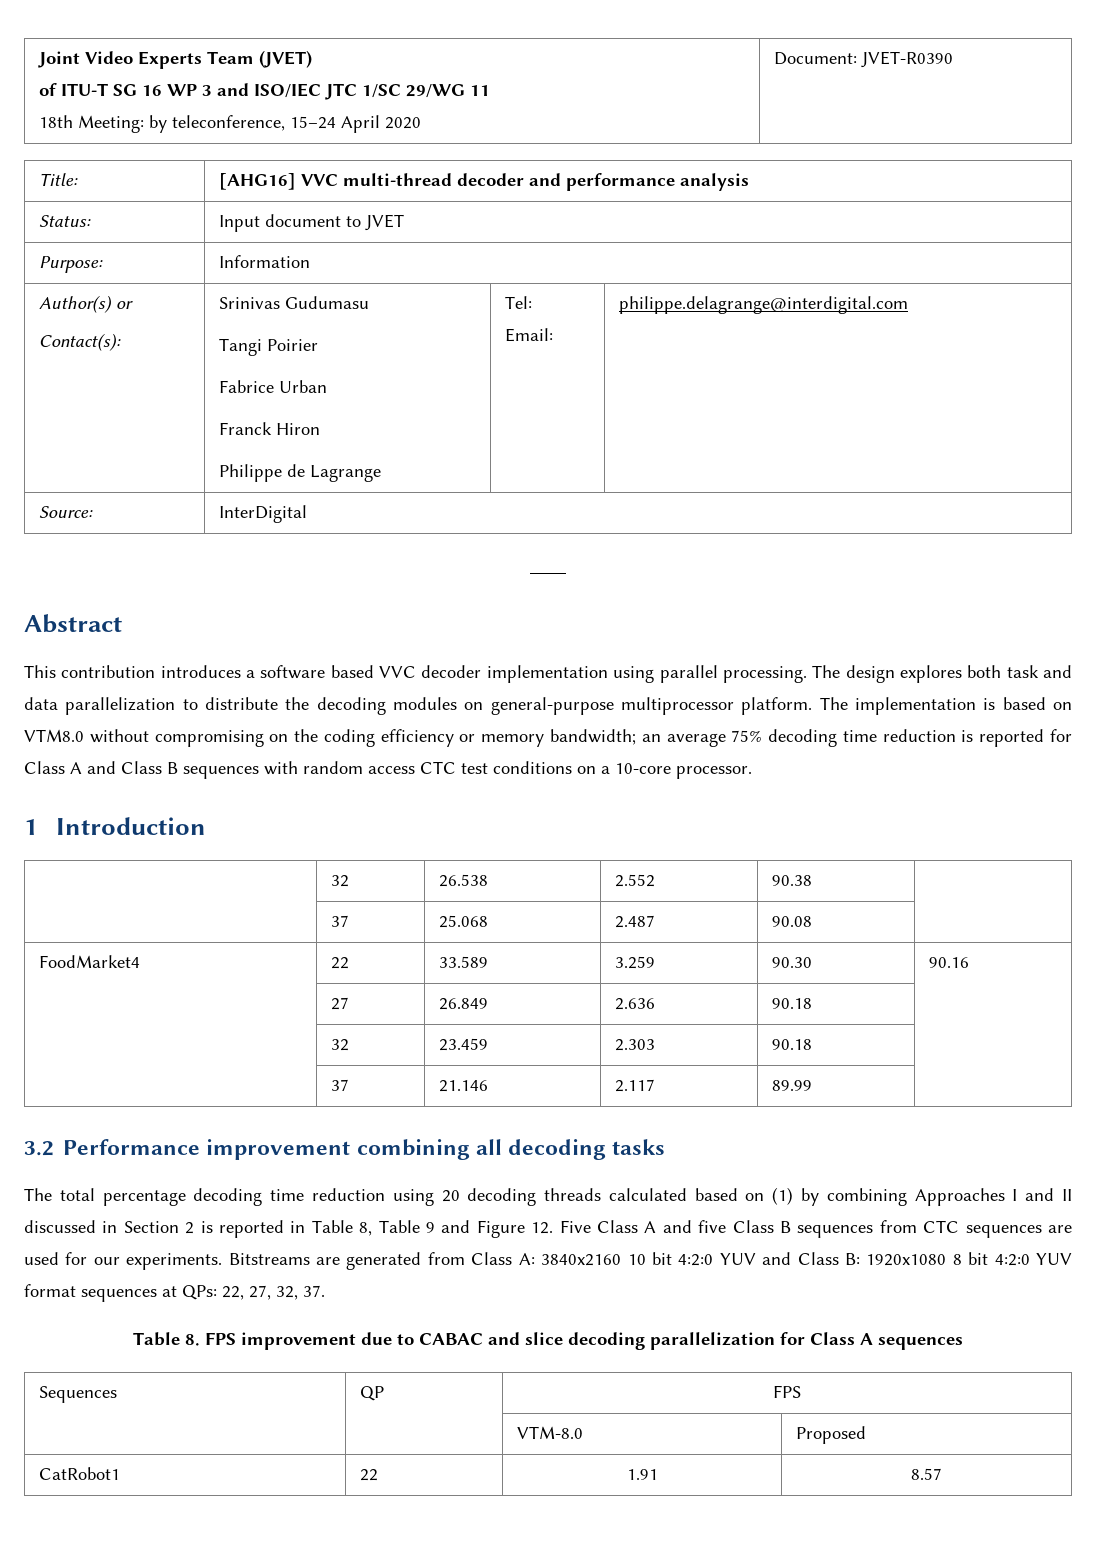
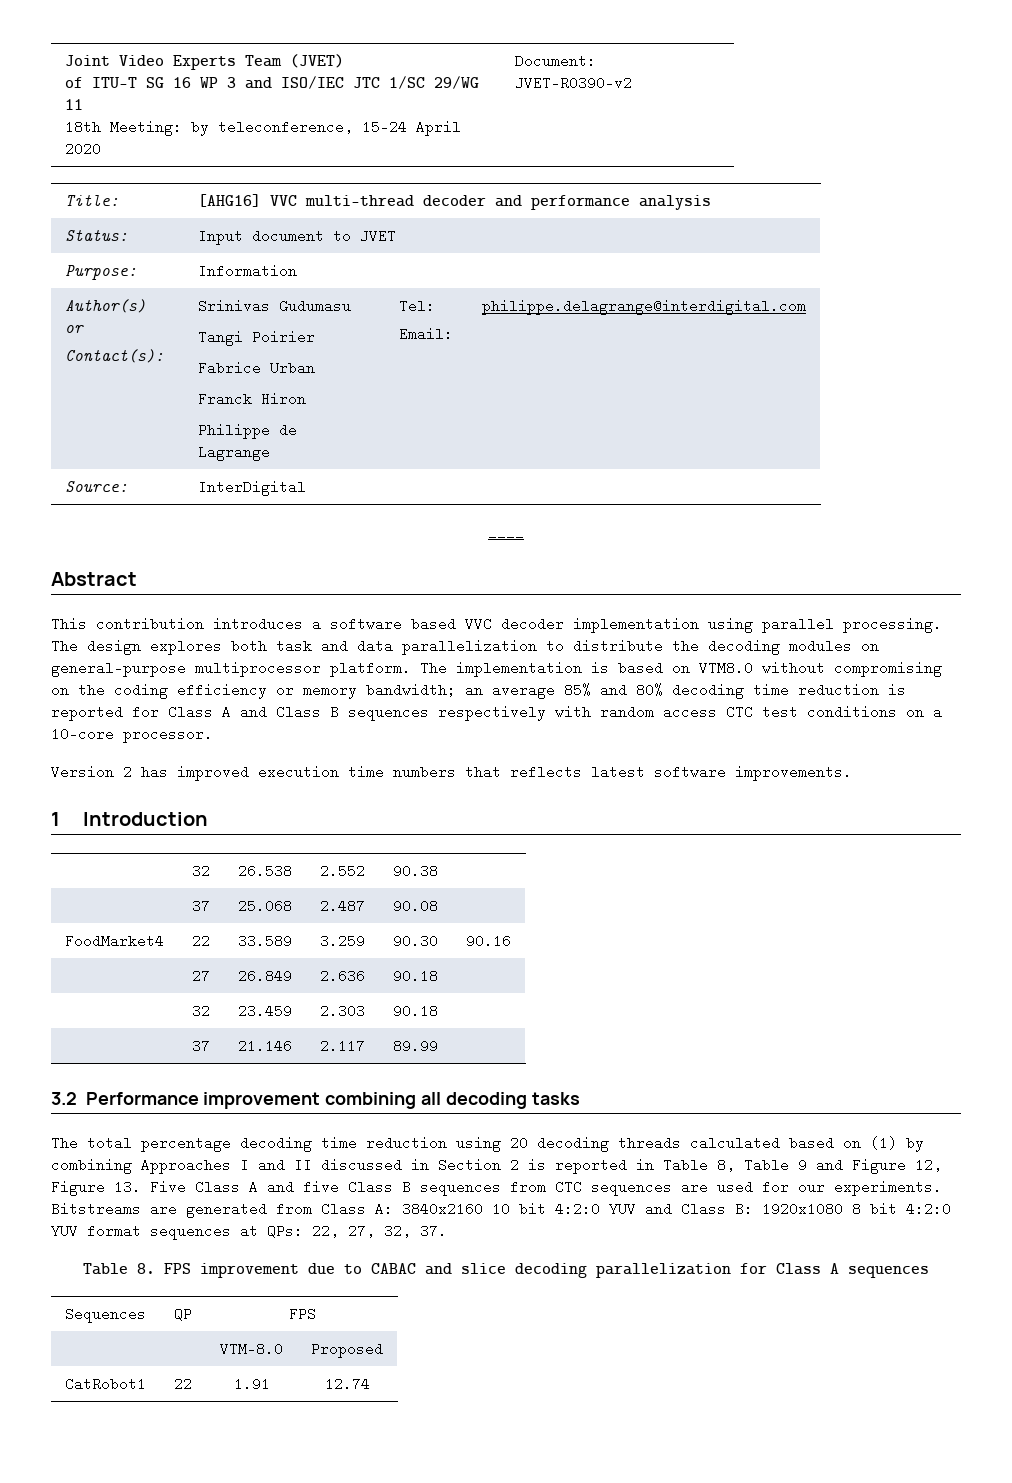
[860,51,953,68] JVET-R0390 -> [514,76,632,90] JVET-R0390-v2
[731,730,763,742] 75% -> [564,683,663,697] 85% and 80%
(259, 772) none -> [438,705,546,721] respectively
(752, 772) none -> [51,765,852,781] // Version 2 has improved execution time numbers that reflects latest software improvements.
[531,1222,554,1234] 12. -> [915,1158,942,1172] [51,1180,141,1196] 12, Figure 13.
[911,1468,942,1480] 8.57 -> [325,1377,370,1391] 12.74

